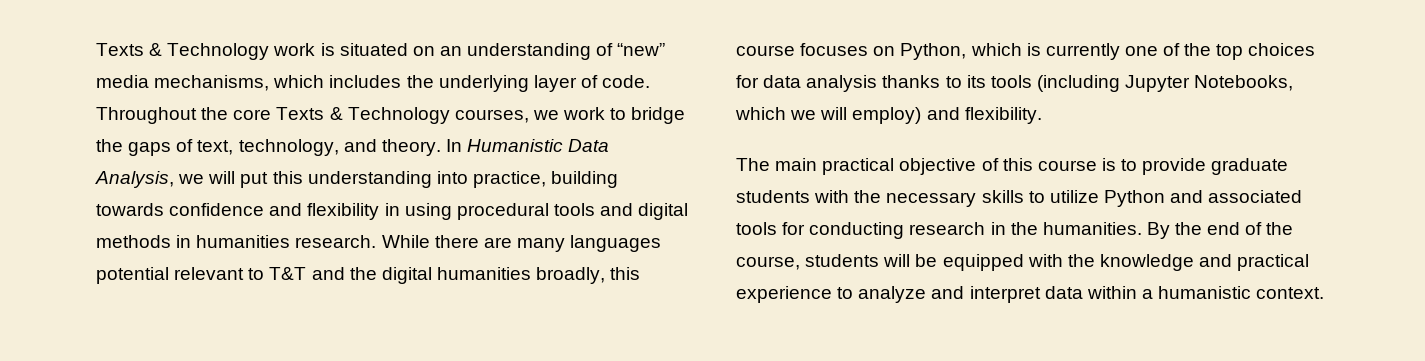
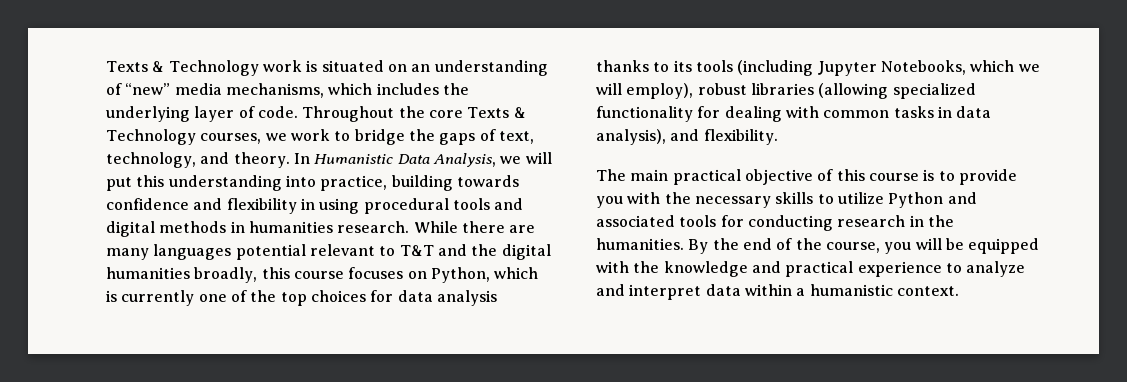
[852,107,922,124] employ) -> [626,83,976,99] [596,106,992,122] [596,129,666,145] employ), robust libraries (allowing specialized functionality for dealing with common tasks in data analysis),
[1211,158,1289,175] [736,190,810,203] graduate students -> [596,196,623,208] you
[805,254,880,267] students -> [884,242,912,254] you

